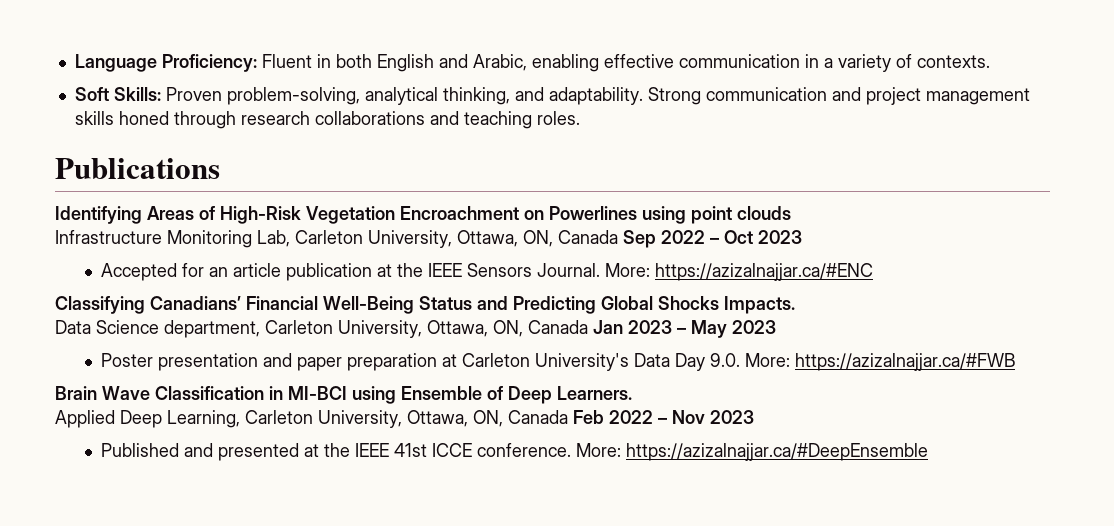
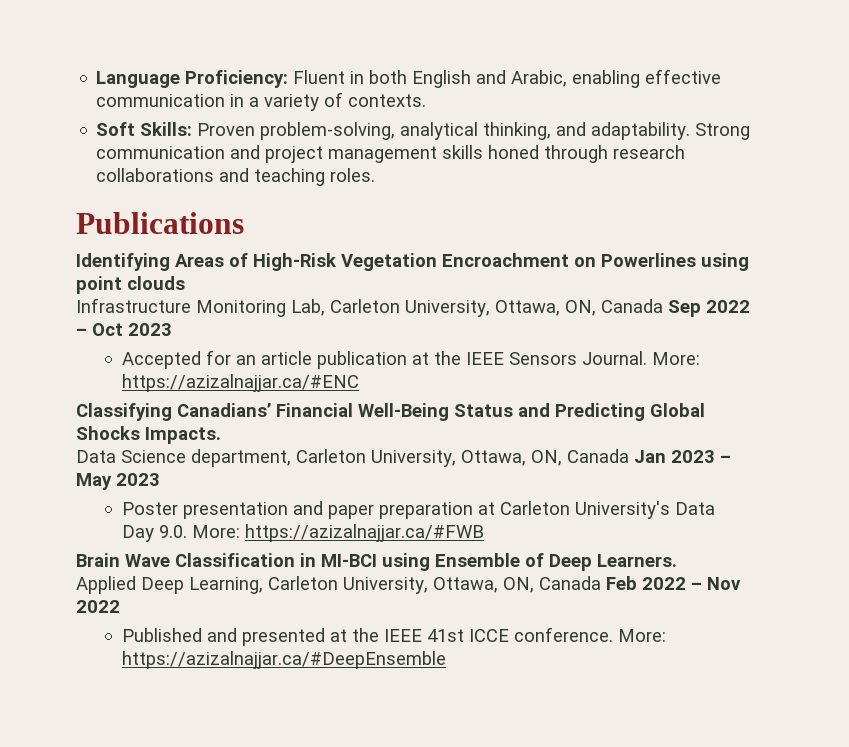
[710,410,754,424] 2023 -> [76,600,120,613] 2022

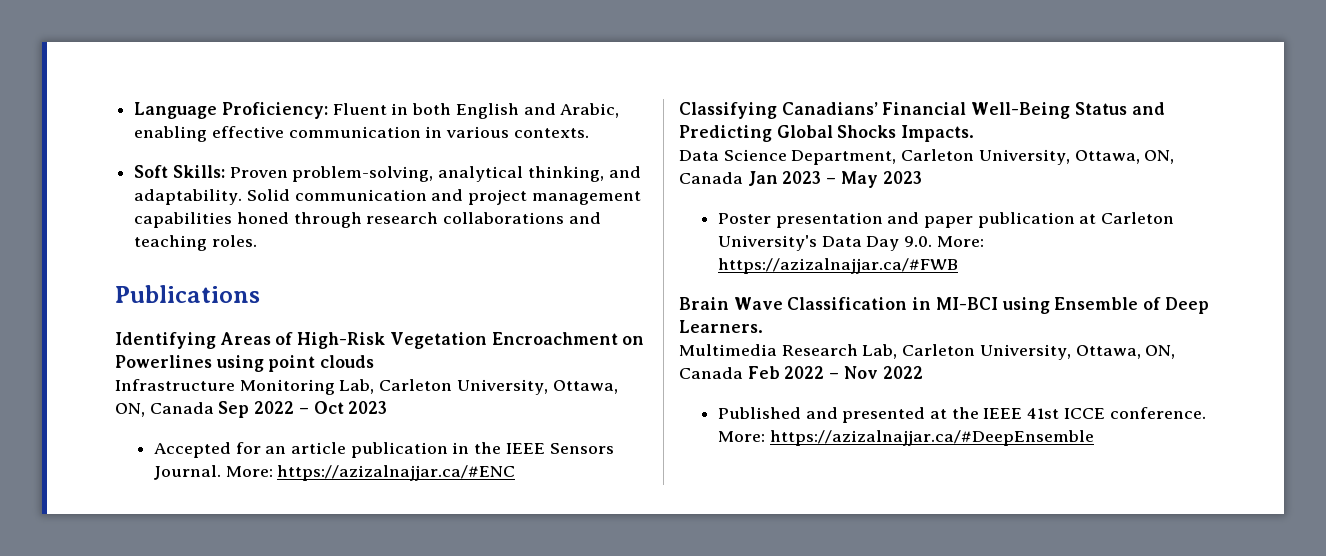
[249,92,344,111] a variety of -> [446,126,510,138] various
[695,123,751,140] Strong -> [246,189,290,201] Solid
[442,145,484,159] skills -> [134,212,233,228] capabilities
[412,352,430,365] at -> [452,442,470,454] in
[191,449,291,467] department, -> [791,150,897,165] Department,
[379,502,474,519] preparation -> [977,212,1075,228] publication
[76,576,263,594] Applied Deep Learning, -> [679,344,898,359] Multimedia Research Lab,

